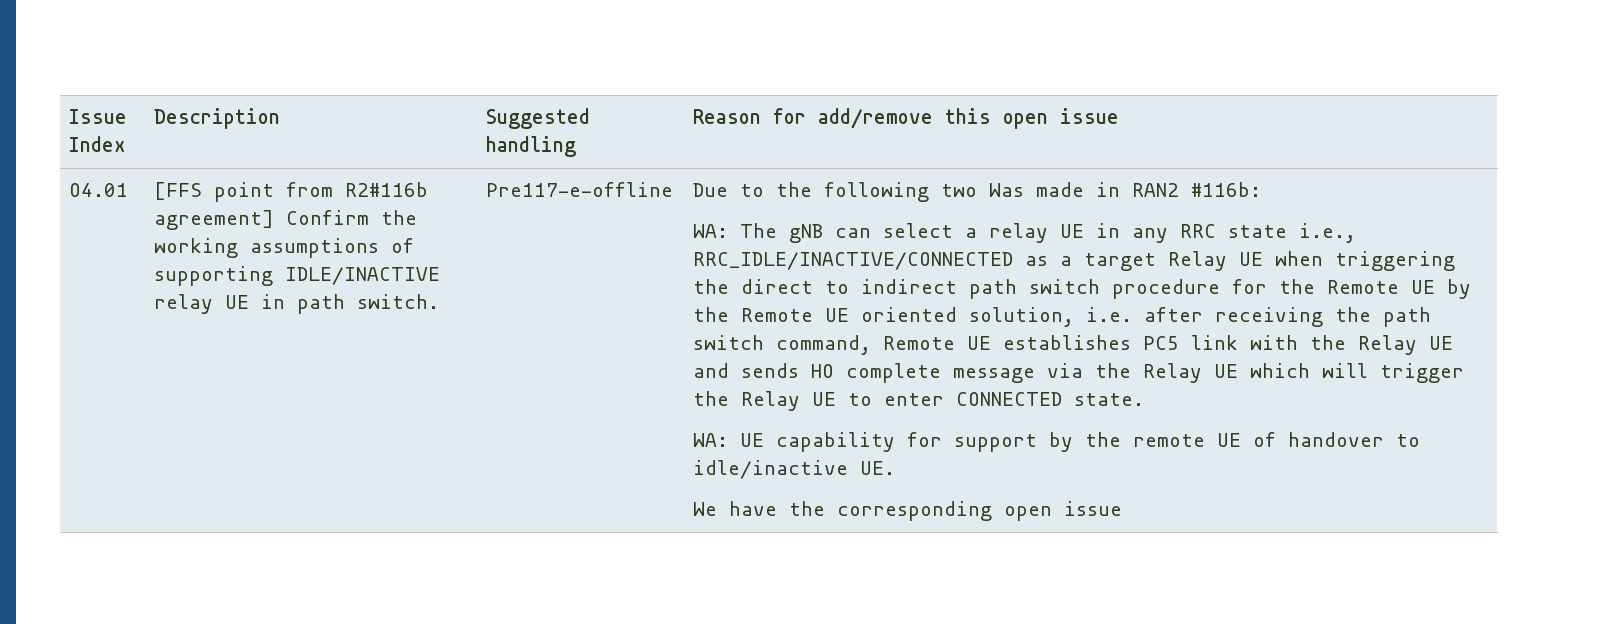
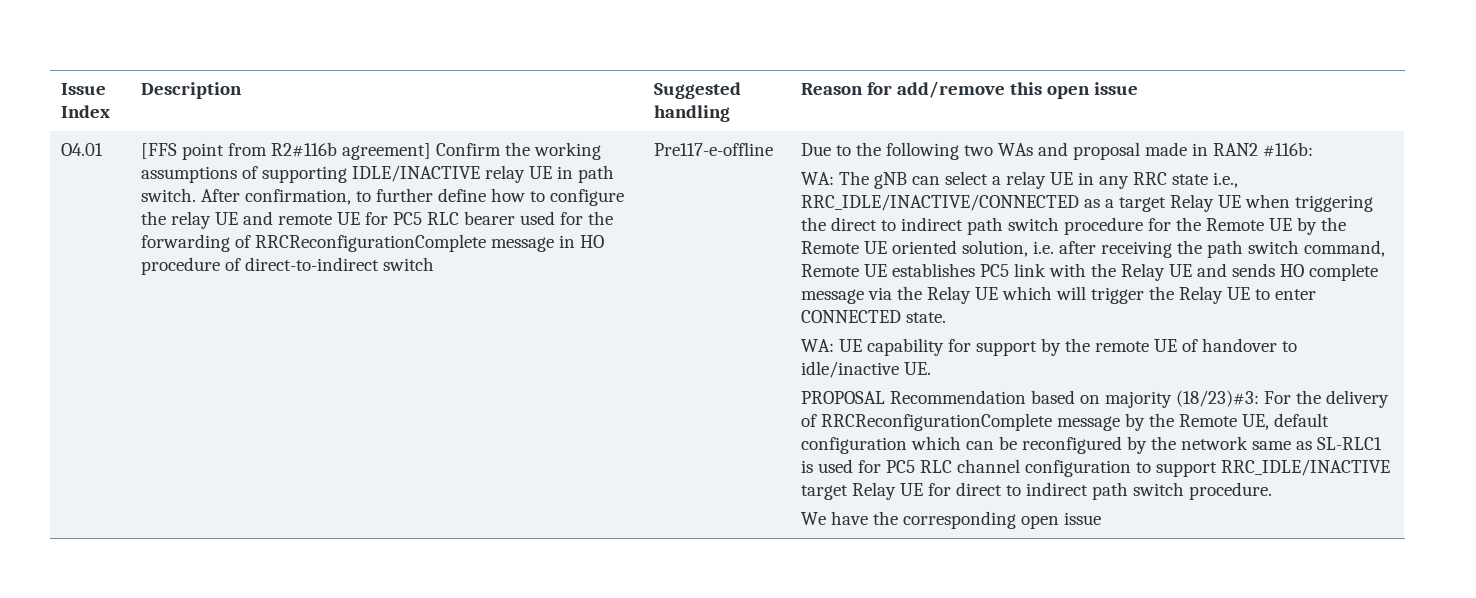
(439, 301) none -> [201,188,625,206] [141,211,614,229] [141,234,605,252] [141,257,435,275] After confirmation, to further define how to configure the relay UE and remote UE for PC5 RLC bearer used for the forwarding of RRCReconfigurationComplete message in HO procedure of direct-to-indirect switch
[988,183,1024,197] Was -> [998,142,1141,160] WAs and proposal
(895, 468) none -> [801,390,1390,408] [801,413,1330,431] [801,436,1383,454] [801,459,1391,477] [801,482,1273,500] // PROPOSAL Recommendation based on majority (18/23)#3: For the delivery of RRCReconfigurationComplete message by the Remote UE, default configuration which can be reconfigured by the network same as SL-RLC1 is used for PC5 RLC channel configuration to support RRC_IDLE/INACTIVE target Relay UE for direct to indirect path switch procedure.

